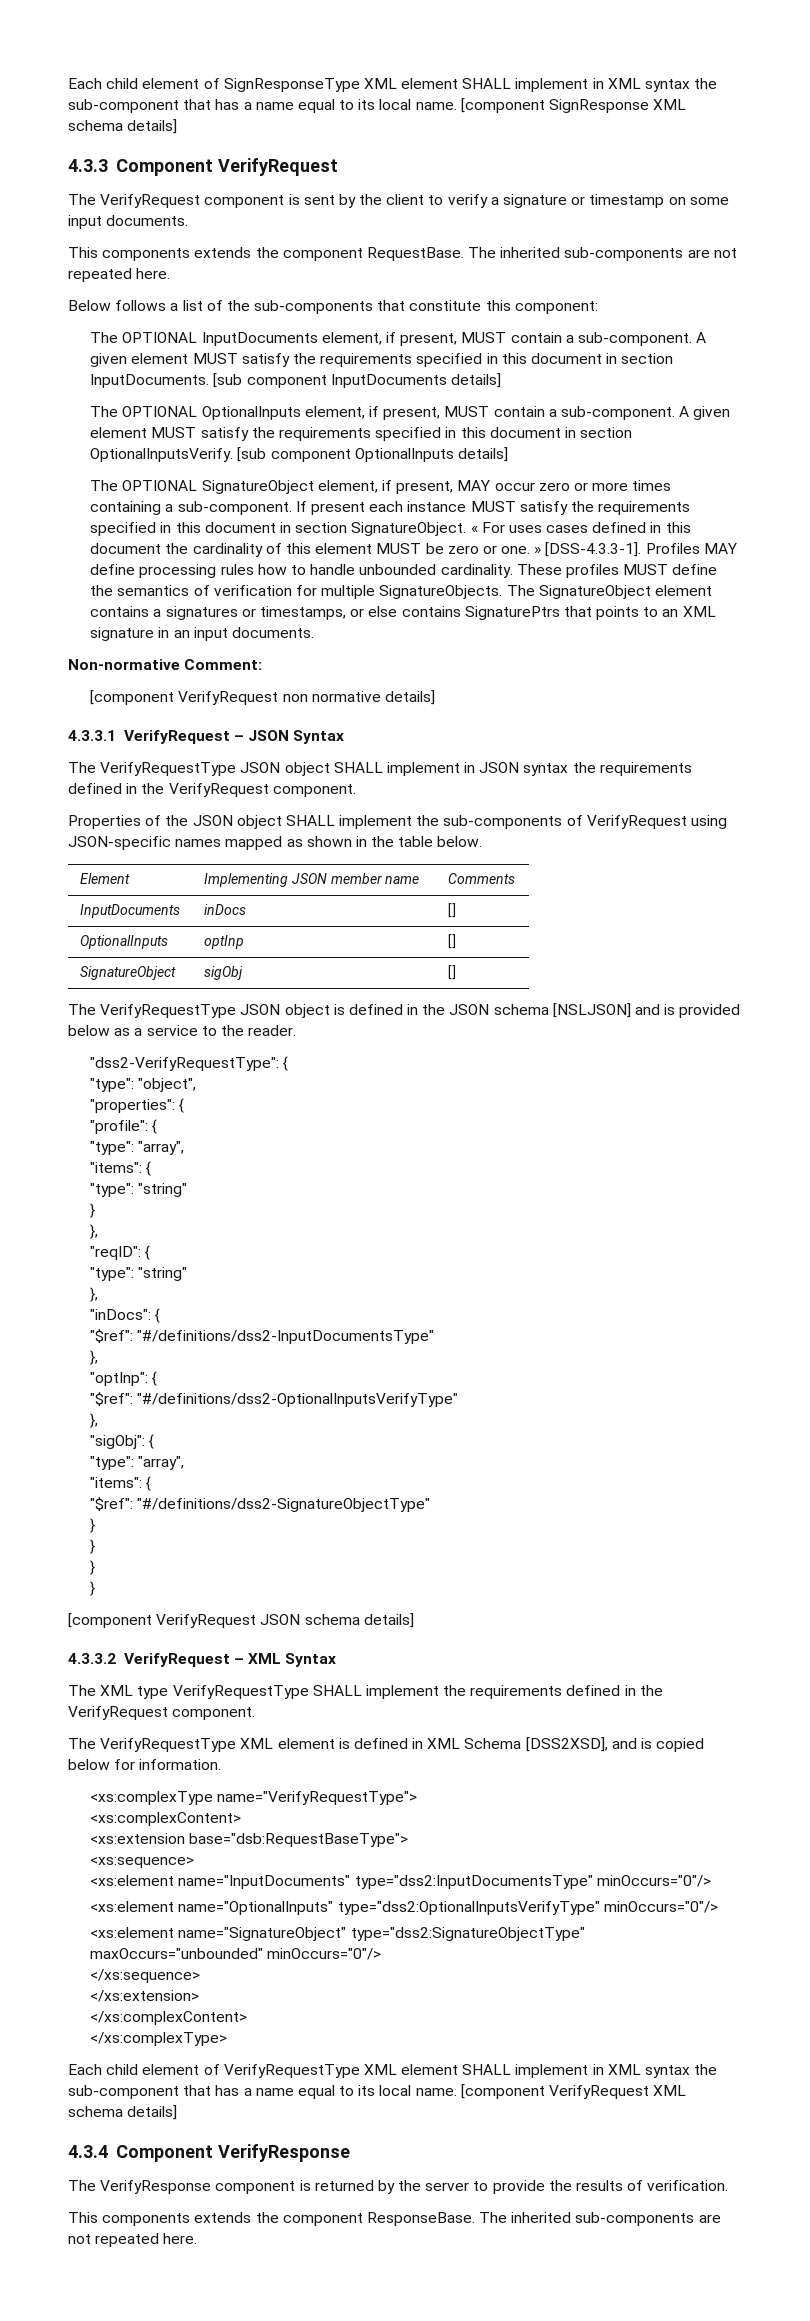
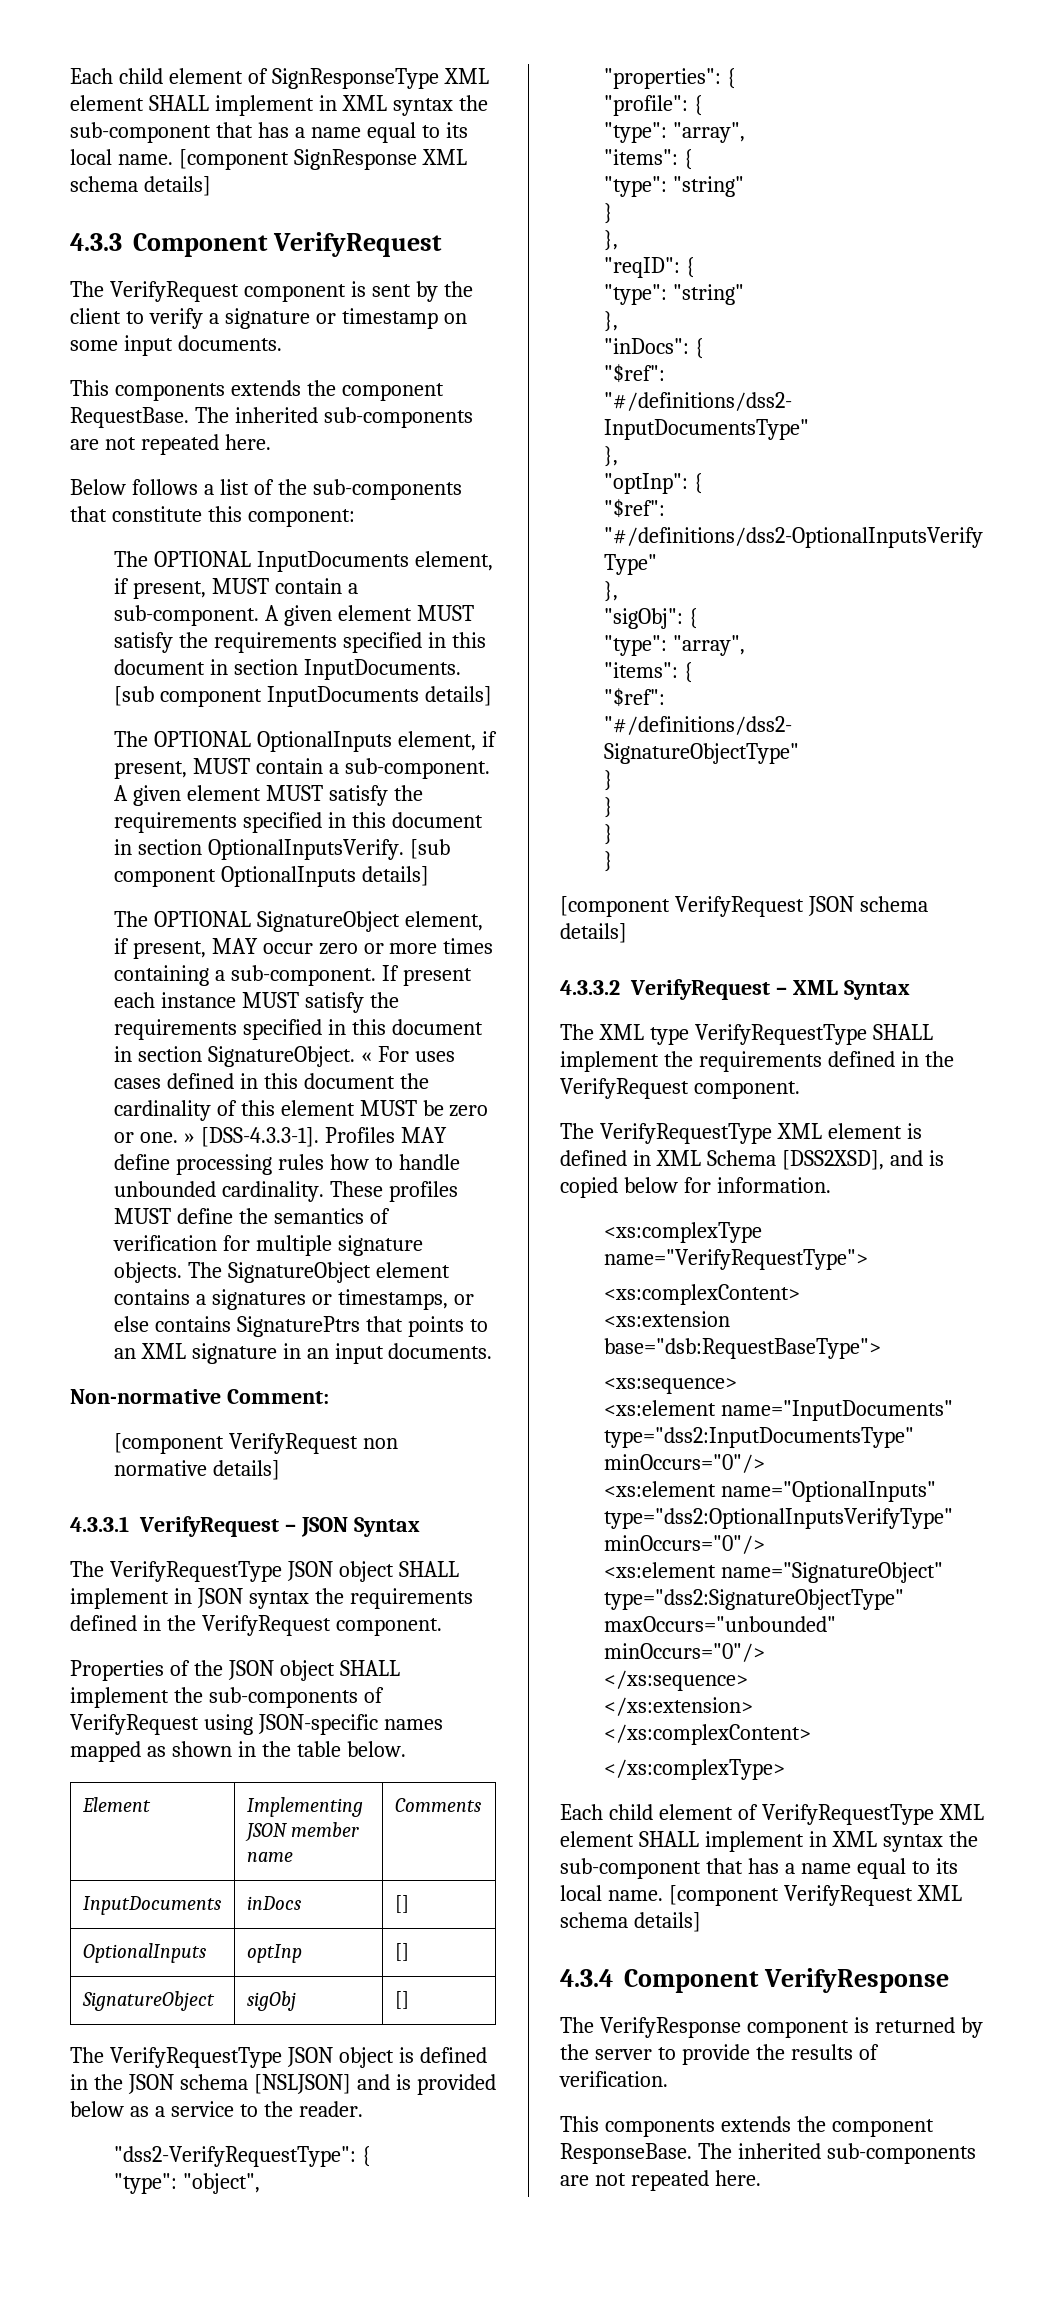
[379,585,503,599] SignatureObjects. -> [337,1235,423,1256] [113,1262,182,1283] signature objects.

